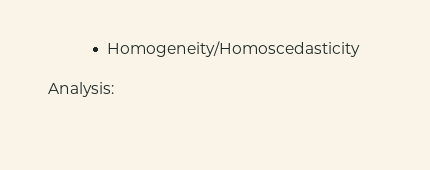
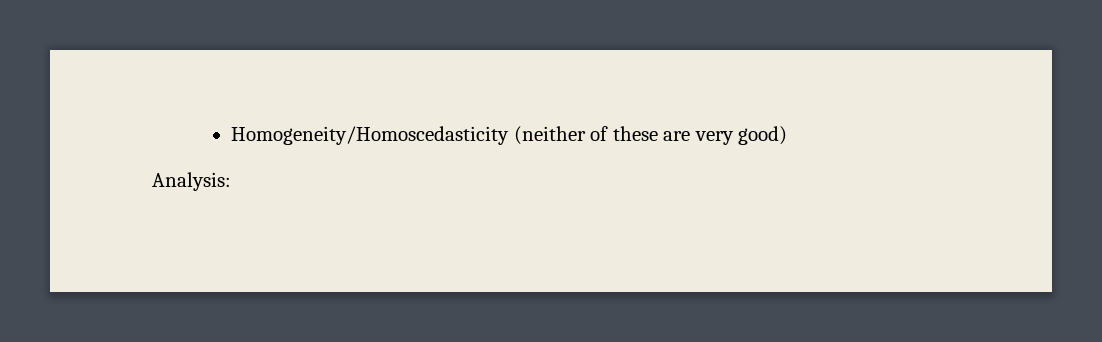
(360, 49) none -> [513,126,788,145] (neither of these are very good)

